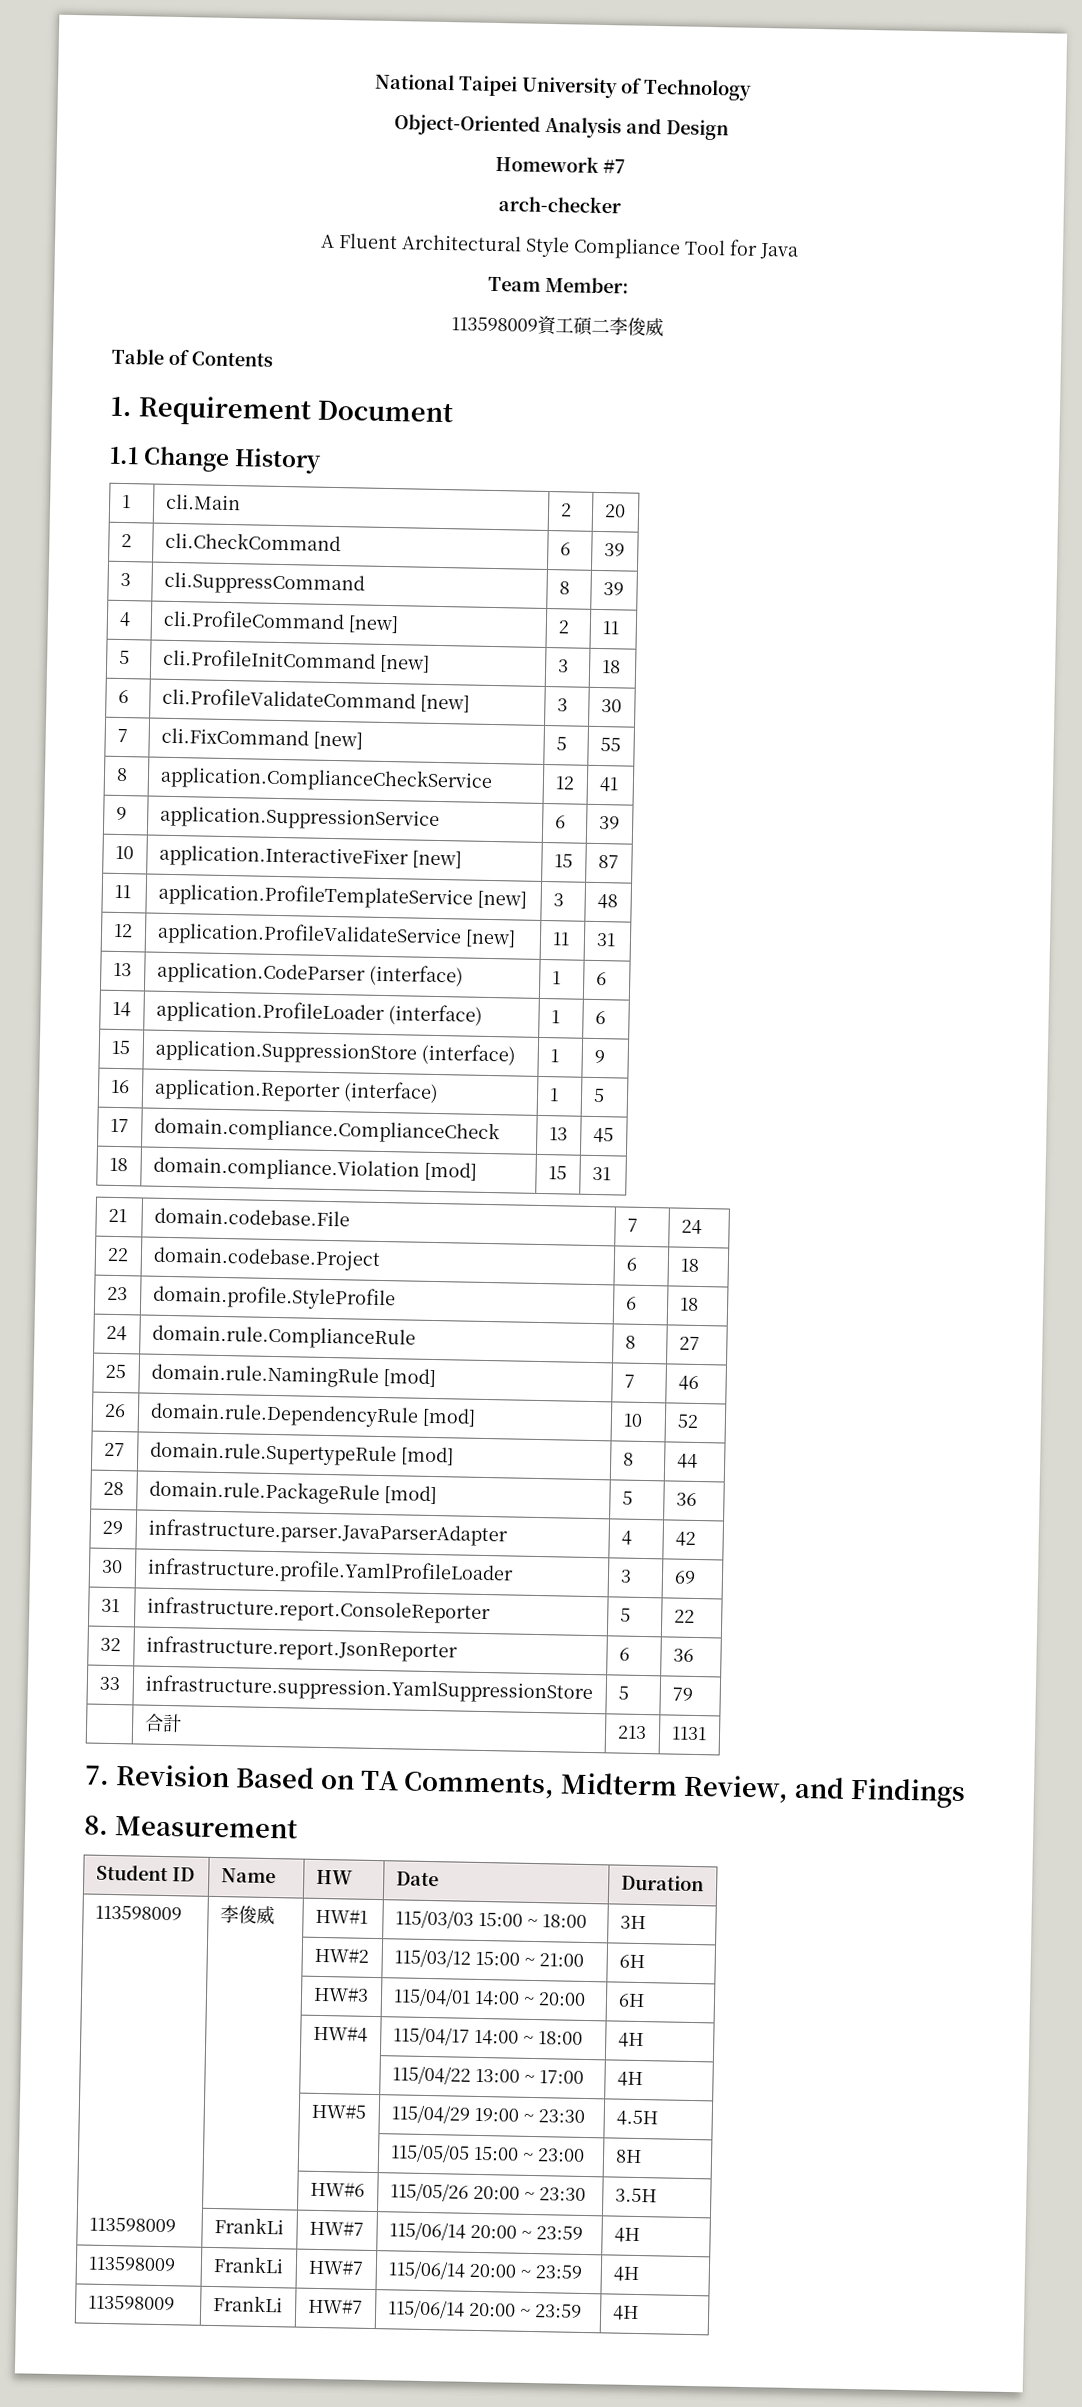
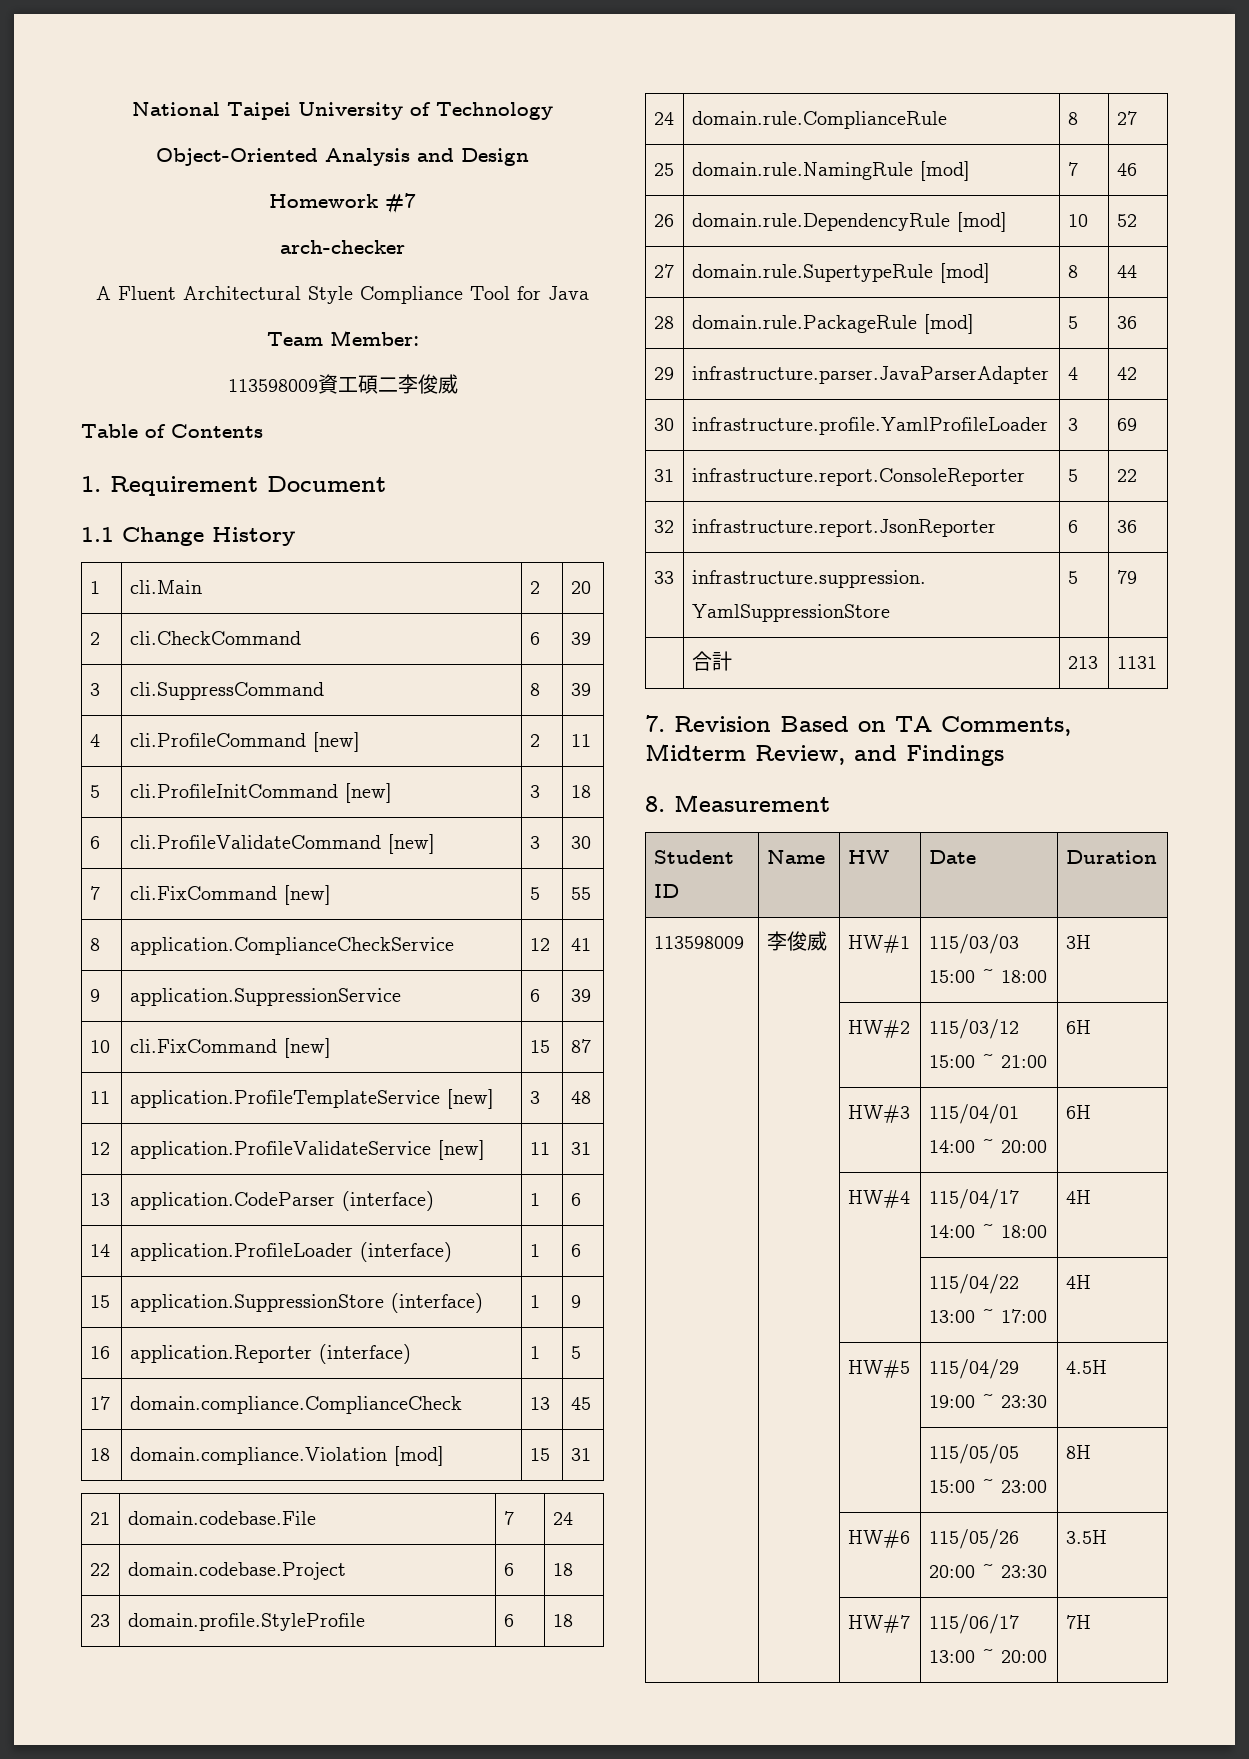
[158,844,409,870] application.InteractiveFixer -> [129,1039,277,1053] cli.FixCommand
[88,2216,176,2233] [213,2217,284,2235] [308,2220,364,2236] [388,2221,583,2241] [613,2227,640,2243] [87,2255,176,2272] [212,2256,284,2274] [307,2259,364,2275] [387,2260,583,2280] [612,2266,639,2282] [87,2294,175,2311] [212,2294,283,2313] [307,2298,363,2314] [386,2299,582,2319] [611,2305,639,2321] 113598009 | FrankLi | HW#7 | 115/06/14 20:00 ~ 23:59 | 4H // 113598009 | FrankLi | HW#7 | 115/06/14 20:00 ~ 23:59 | 4H // 113598009 | FrankLi | HW#7 | 115/06/14 20:00 ~ 23:59 | 4H -> [847,1615,910,1633] [928,1614,1019,1634] [928,1648,1047,1663] [1065,1615,1091,1629] | | HW#7 | 115/06/17 13:00 ~ 20:00 | 7H

